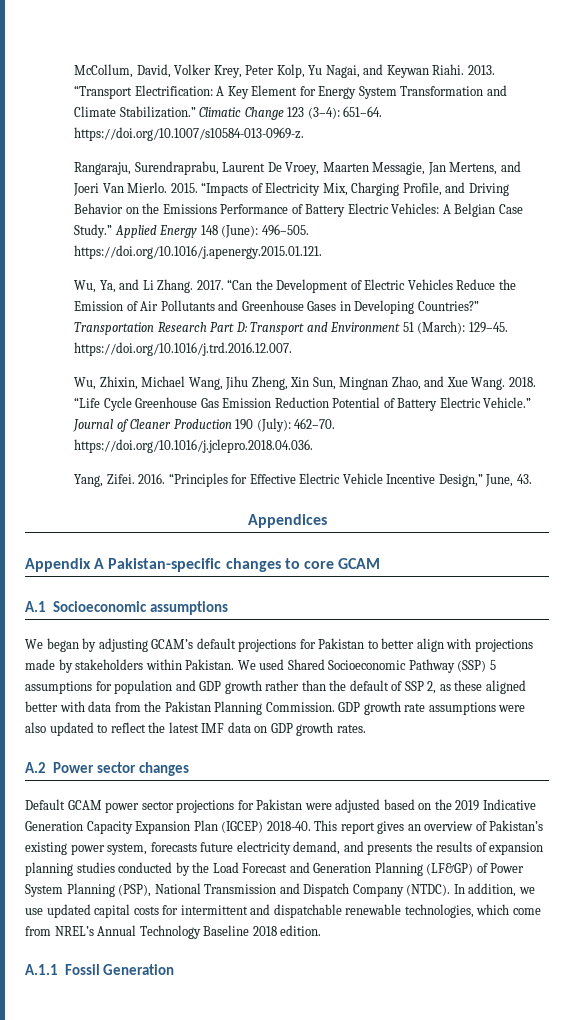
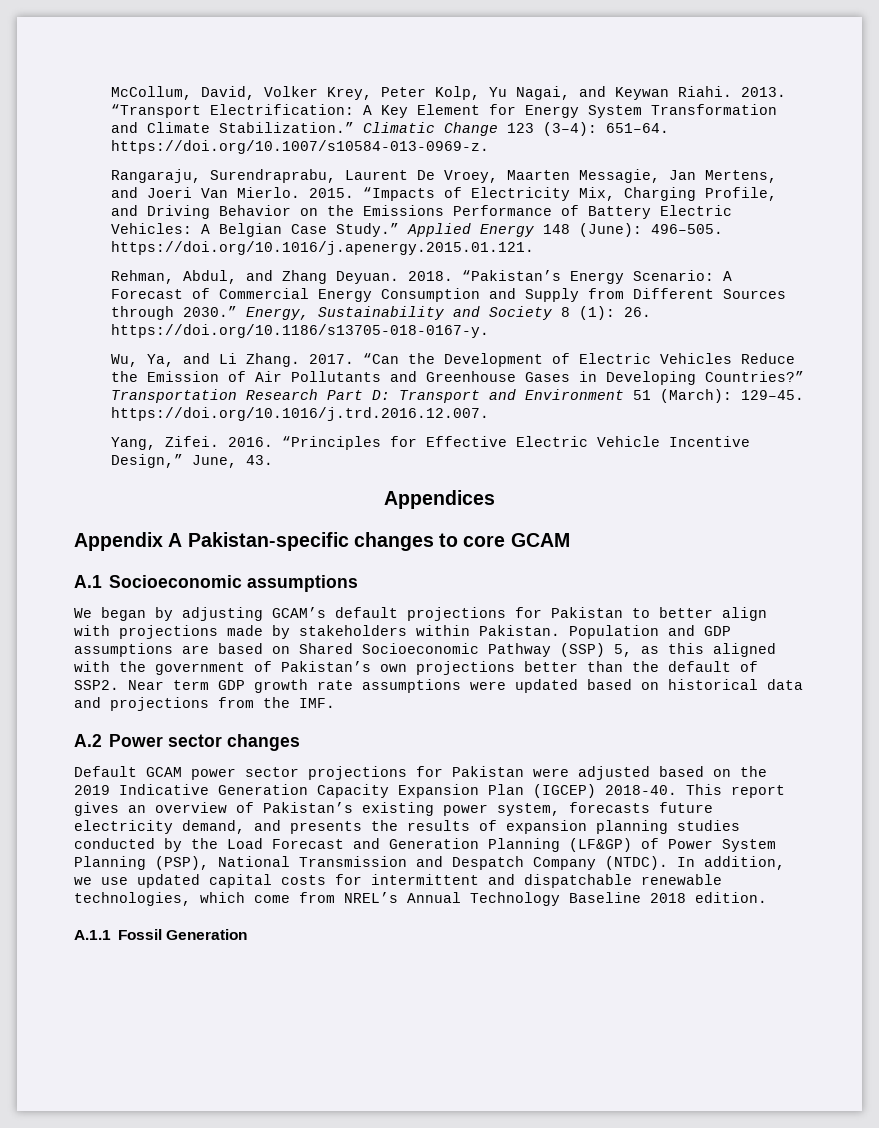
(323, 252) none -> [110,270,732,284] [110,288,786,302] [110,306,651,320] [110,324,489,338] // Rehman, Abdul, and Zhang Deyuan. 2018. “Pakistan’s Energy Scenario: A Forecast of Commercial Energy Consumption and Supply from Different Sources through 2030.” Energy, Sustainability and Society 8 (1): 26. https://doi.org/10.1186/s13705-018-0167-y.
[74,376,536,390] [74,397,532,411] [73,418,336,432] [74,439,314,453] // Wu, Zhixin, Michael Wang, Jihu Zheng, Xin Sun, Mingnan Zhao, and Xue Wang. 2018. “Life Cycle Greenhouse Gas Emission Reduction Potential of Battery Electric Vehicle.” Journal of Cleaner Production 190 (July): 462–70. https://doi.org/10.1016/j.jclepro.2018.04.036. -> (489, 414) none
[237,659,496,673] [25,680,526,694] [25,701,335,715] We used Shared Socioeconomic Pathway (SSP) 5 assumptions for population and GDP growth rather than the default of SSP 2, as these aligned better with data from the Pakistan Planning Commission. -> [569,625,731,639] [74,643,776,657] [74,661,758,675] [74,680,209,690] Population and GDP assumptions are based on Shared Socioeconomic Pathway (SSP) 5, as this aligned with the government of Pakistan’s own projections better than the default of SSP2. Near term
[25,722,366,736] also updated to reflect the latest IMF data on GDP growth rates. -> [515,679,803,693] [74,697,335,711] updated based on historical data and projections from the IMF.
[303,883,350,897] Dispatch -> [452,856,524,870] Despatch

